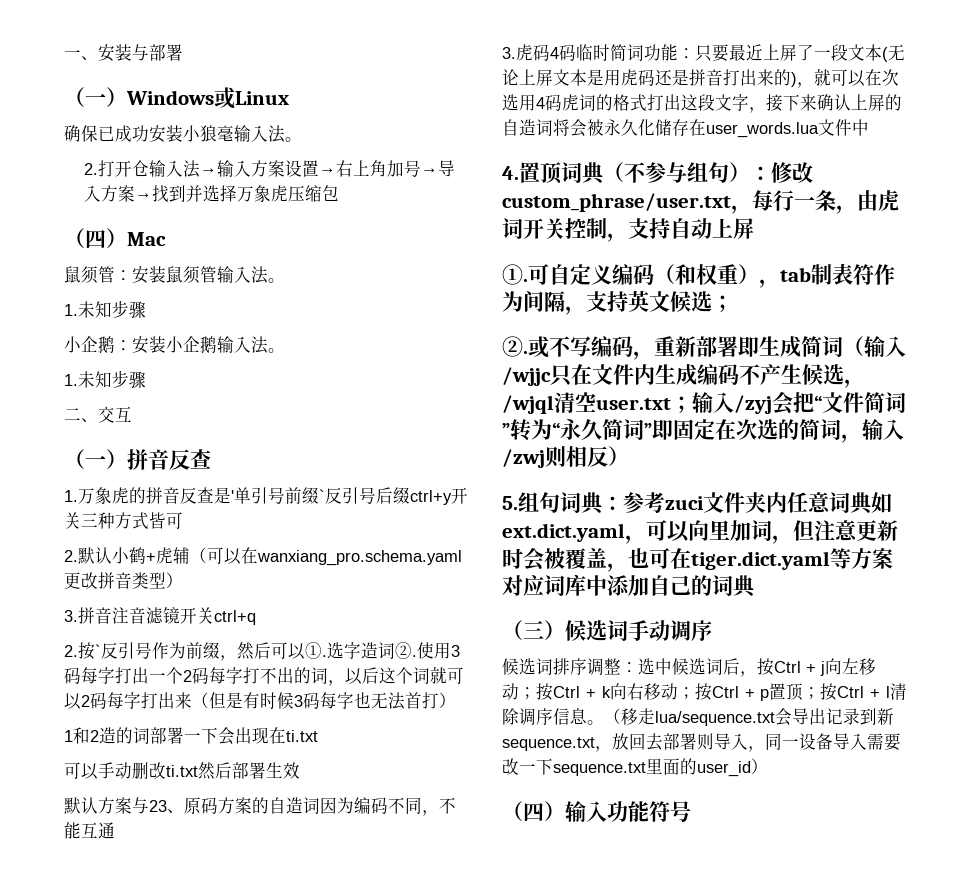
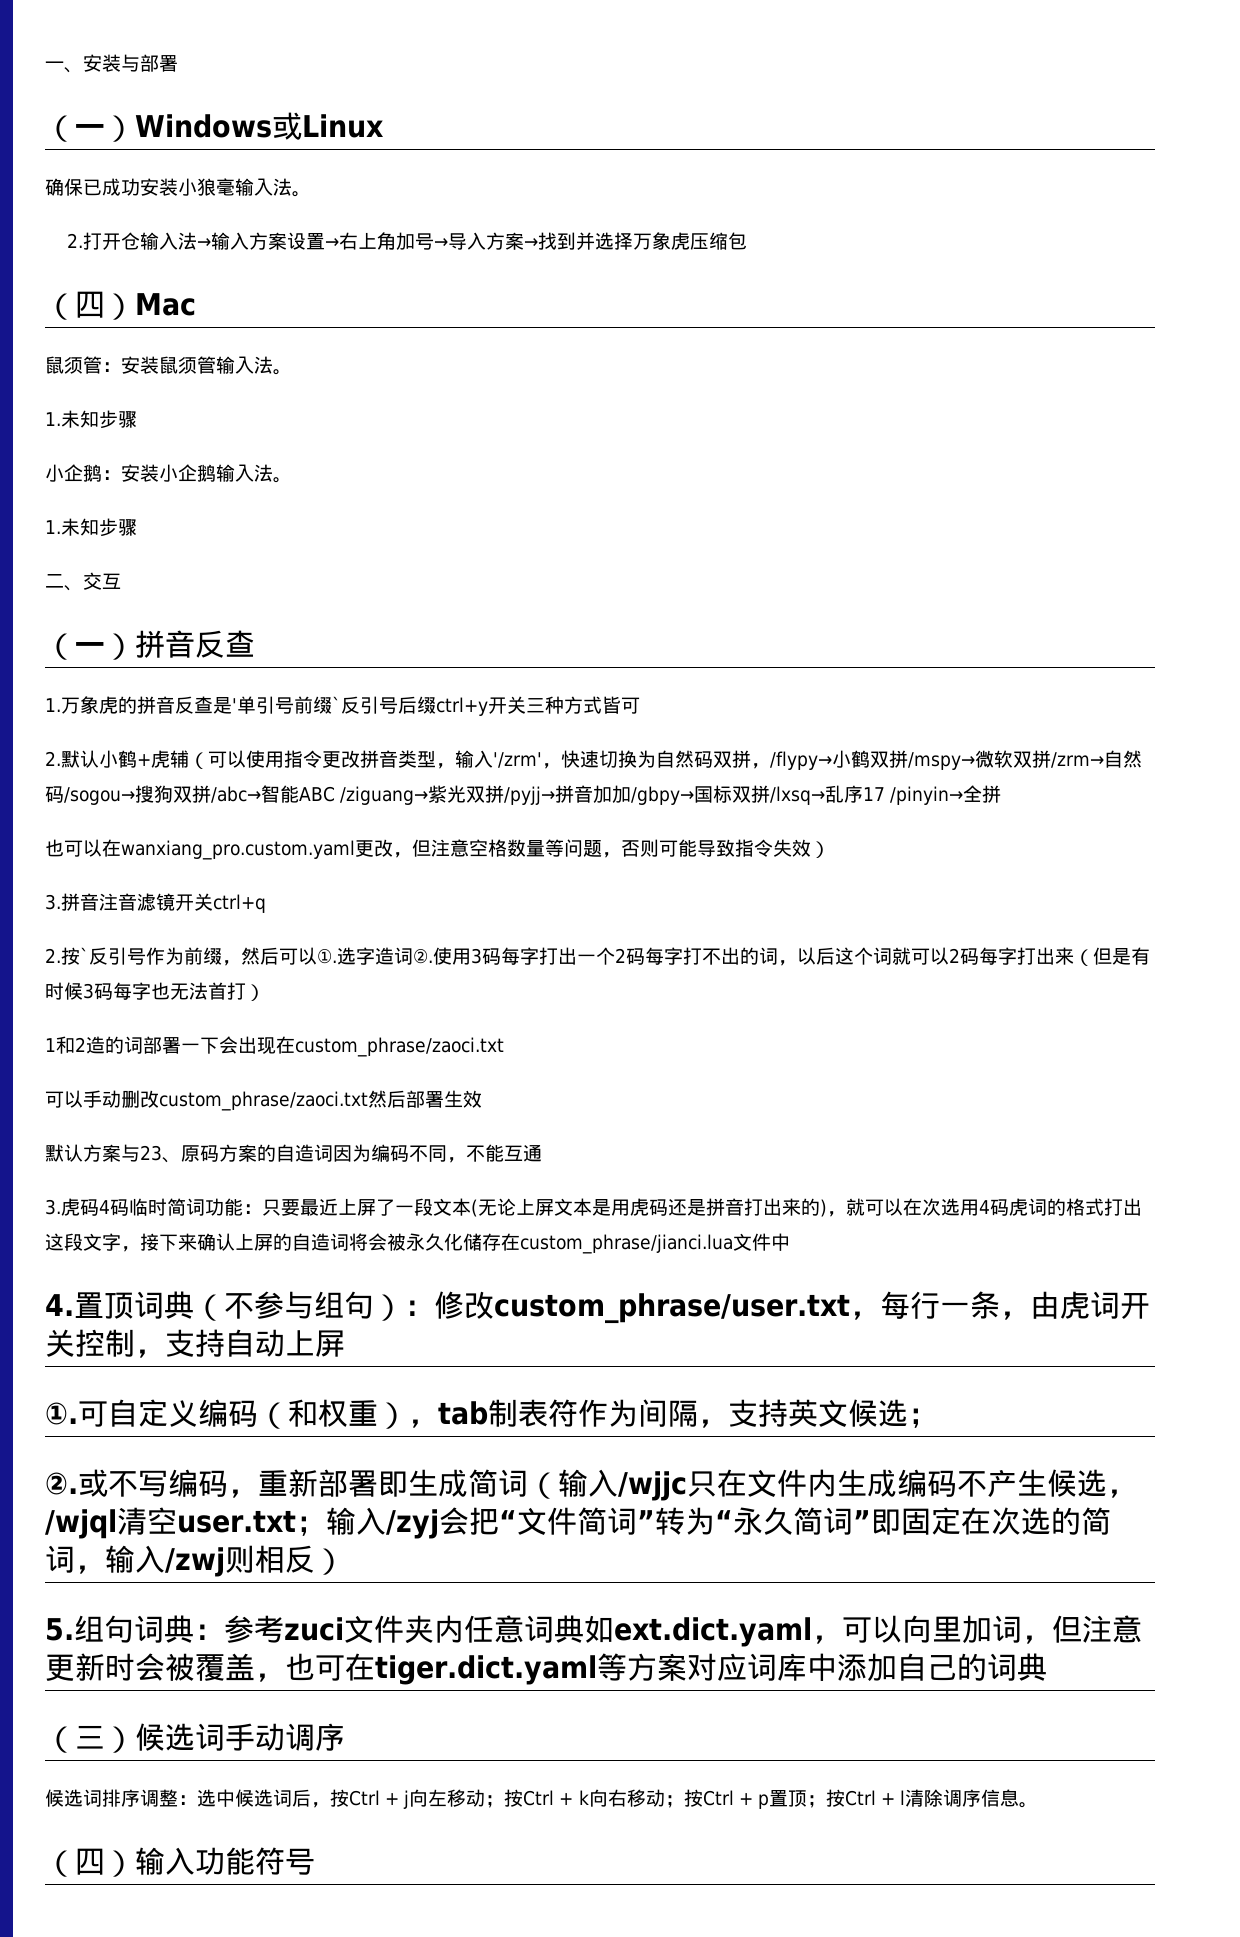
[241,547,462,566] 在wanxiang_pro.schema.yaml -> [246,750,322,768] 使用指令
(166, 580) none -> [436,750,1142,770] [45,785,1002,805] [45,839,811,860] ，输入'/zrm'，快速切换为自然码双拼，/flypy→小鹤双拼/mspy→微软双拼/zrm→自然码/sogou→搜狗双拼/abc→智能ABC /ziguang→紫光双拼/pyjj→拼音加加/gbpy→国标双拼/lxsq→乱序17 /pinyin→全拼 // 也可以在wanxiang_pro.custom.yaml更改，但注意空格数量等问题，否则可能导致指令失效
[286,730,318,742] ti.txt -> [295,1037,504,1057] custom_phrase/zaoci.txt
[166,765,198,777] ti.txt -> [159,1091,368,1111] custom_phrase/zaoci.txt
[706,122,819,138] user_words.lua -> [520,1234,733,1254] custom_phrase/jianci.lua
[604,708,894,726] [502,733,901,752] [502,758,768,777] （移走lua/sequence.txt会导出记录到新sequence.txt，放回去部署则导入，同一设备导入需要改一下sequence.txt里面的user_id） -> (1039, 1805) none

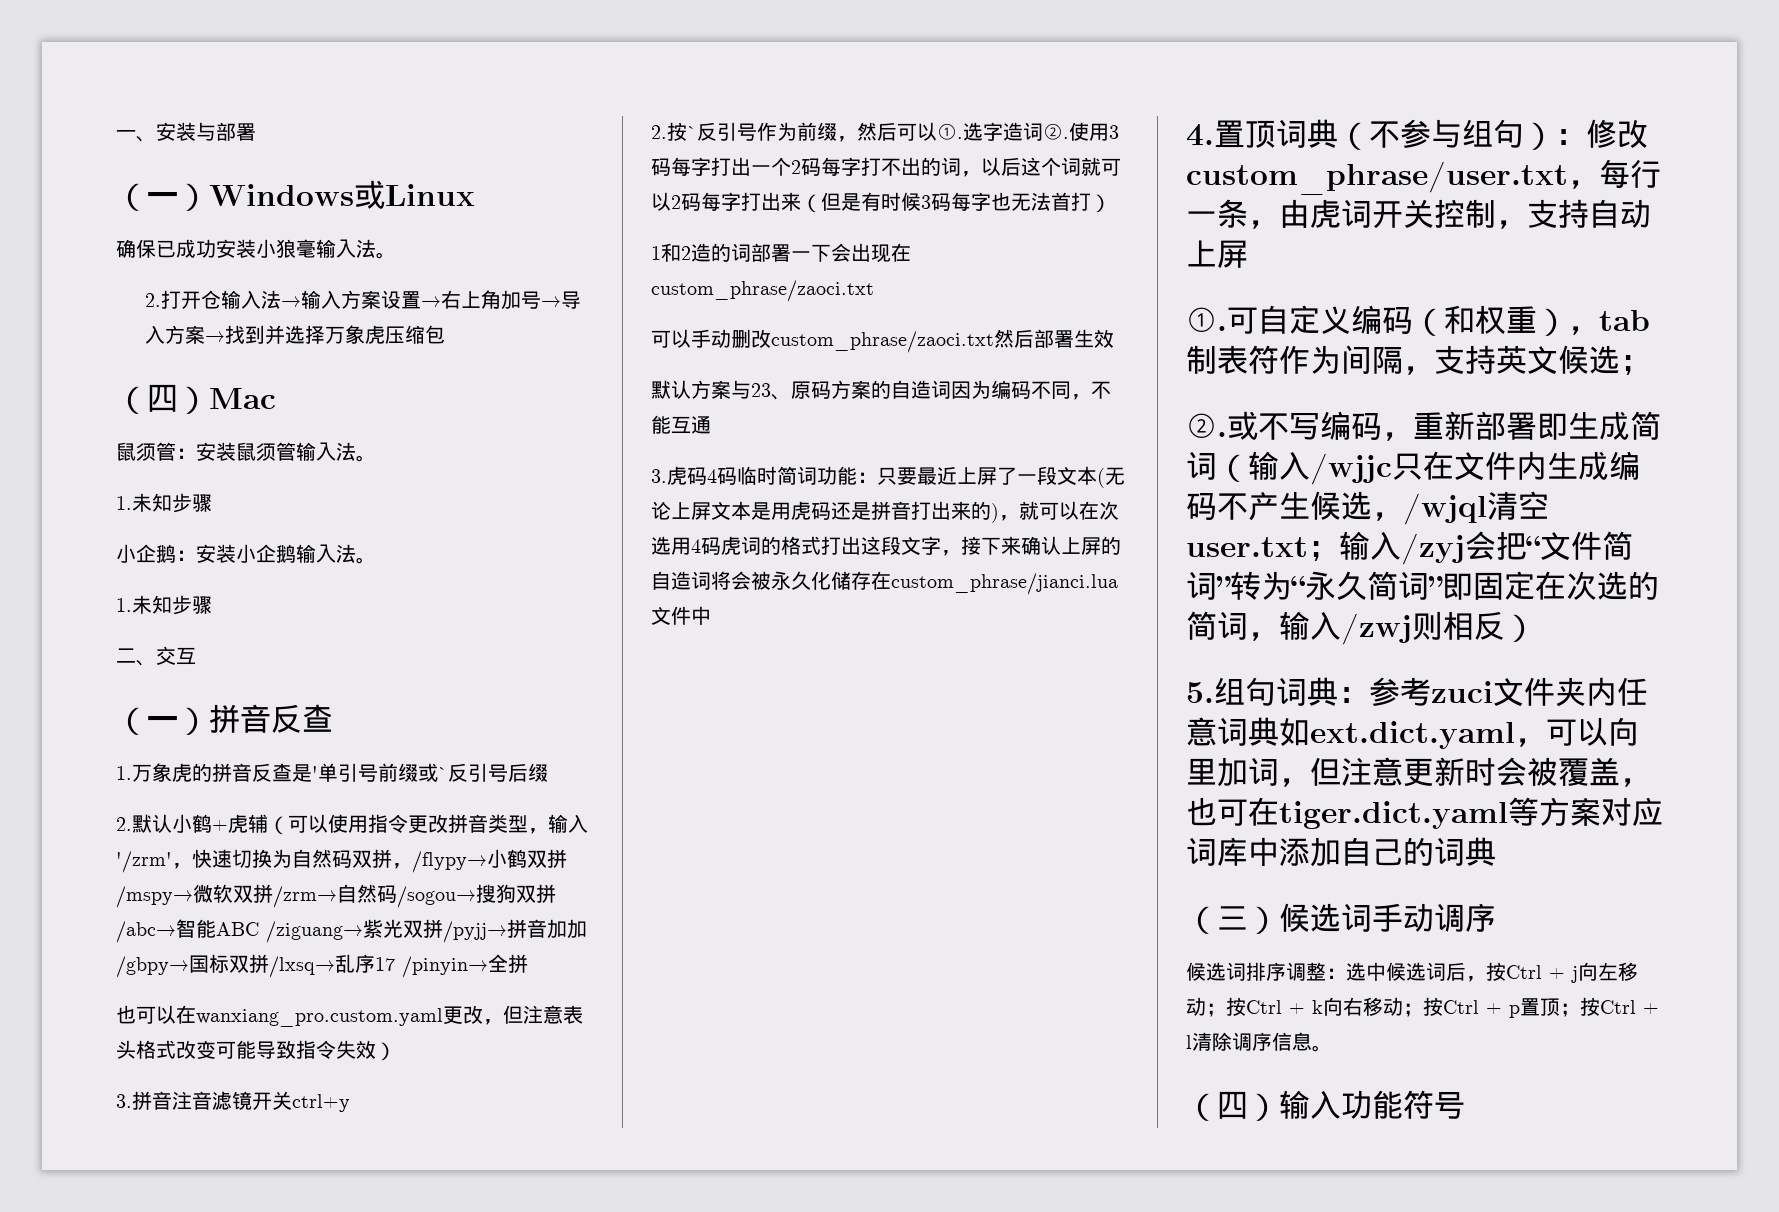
(332, 705) none -> [418,763,438,782] 或
[436,696,640,716] ctrl+y开关三种方式皆可 -> (548, 772) none
[469,839,659,858] 空格数量等问题，否则 -> [563,1005,583,1024] [116,1040,216,1059] 表头格式改变
[213,894,266,913] ctrl+q -> [292,1094,350,1112] ctrl+y

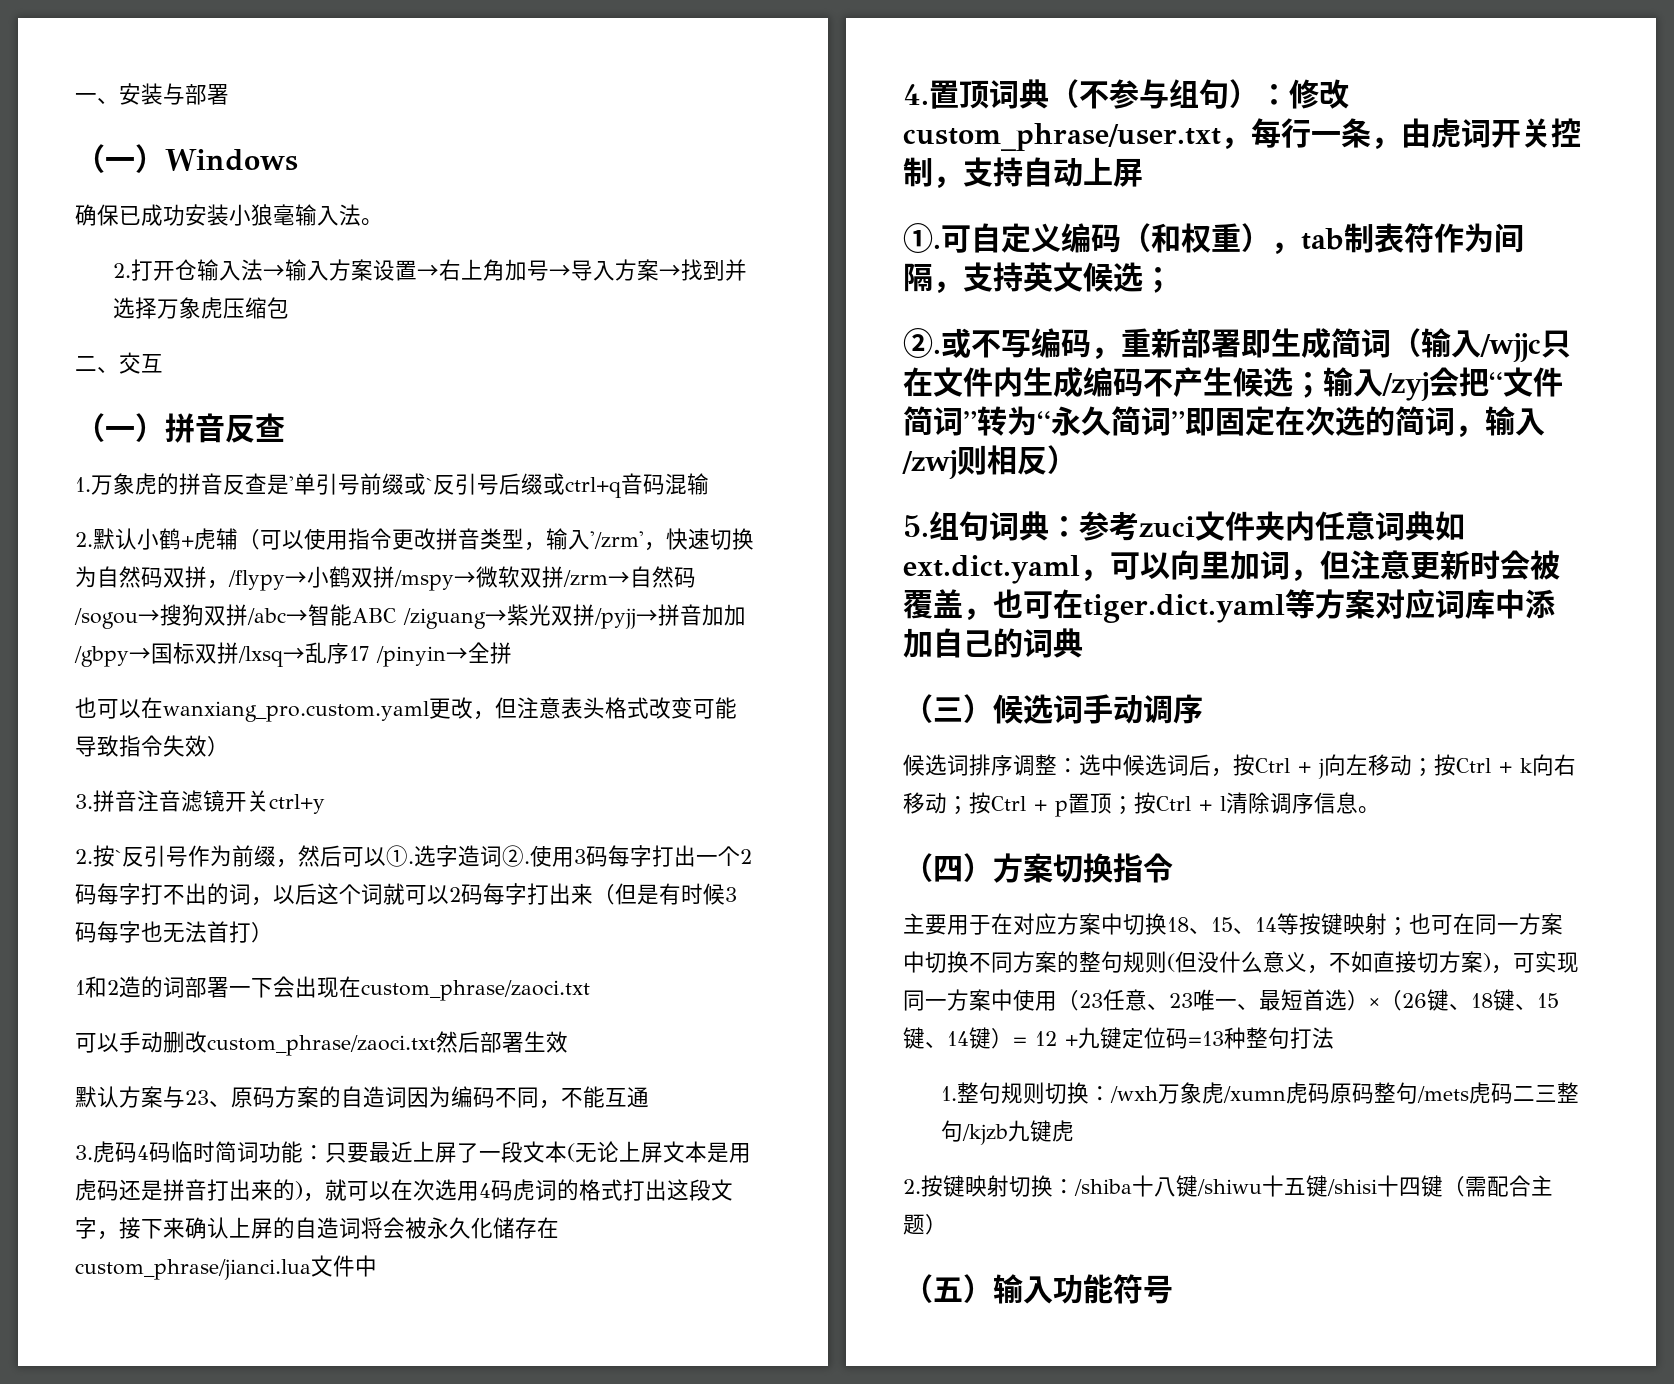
[354,180,475,209] 或Linux -> (298, 160) none
[116,384,276,414] [116,442,376,462] [116,493,212,513] [116,544,376,564] [116,595,212,615] // （四）Mac // 鼠须管：安装鼠须管输⼊法。 // 1.未知步骤 // 小企鹅：安装小企鹅输⼊法。 // 1.未知步骤 -> (289, 308) none
(548, 772) none -> [543,473,709,498] 或ctrl+q音码混输
[1372,491,1549,525] [1186,537,1308,557] ，/wjql清空user.txt -> (1293, 382) none
(1279, 1107) none -> [993,853,1173,883] [903,913,1563,936] [903,951,1579,974] [903,989,1559,1011] [903,1027,1334,1049] [940,1082,1579,1104] [940,1120,1074,1145] [903,1175,1553,1197] [903,1214,947,1235] [903,1274,993,1303] 方案切换指令 // 主要用于在对应方案中切换18、15、14等按键映射；也可在同一方案中切换不同方案的整句规则(但没什么意义，不如直接切方案)，可实现同一方案中使用（23任意、23唯一、最短首选）×（26键、18键、15键、14键）= 12 +九键定位码=13种整句打法 // 1.整句规则切换：/wxh万象虎/xumn虎码原码整句/mets虎码二三整句/kjzb九键虎 // 2.按键映射切换：/shiba十八键/shiwu十五键/shisi十四键（需配合主题） // （五）

